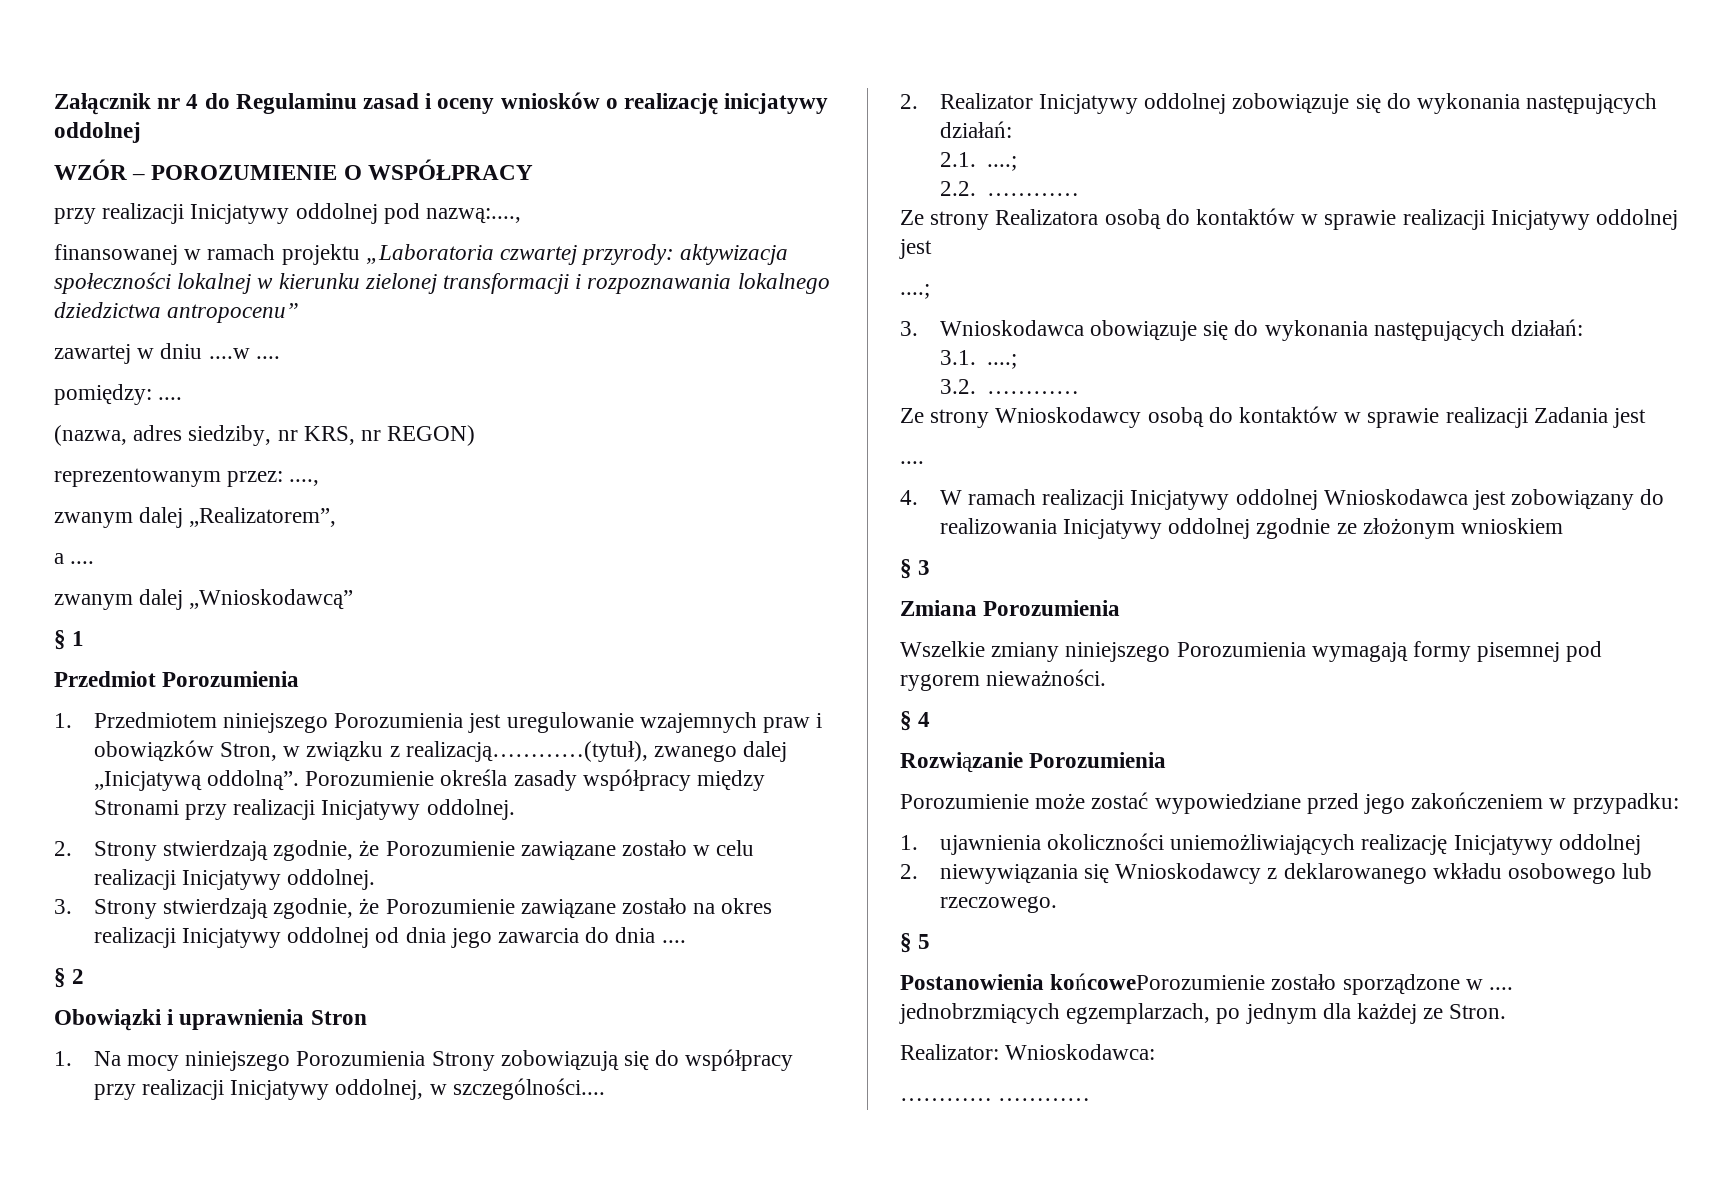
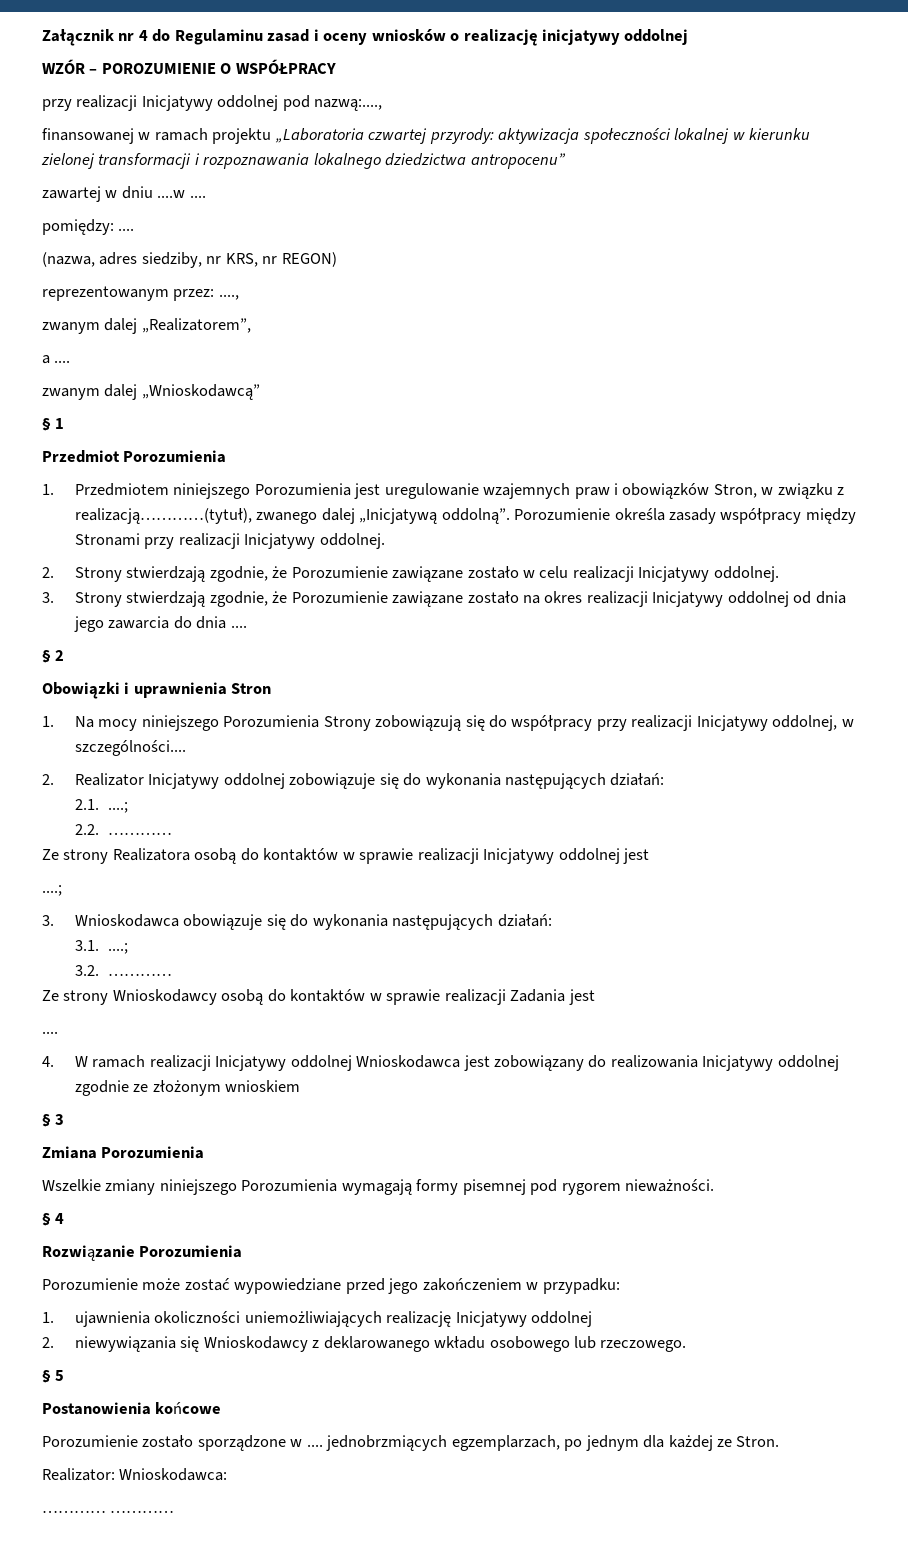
[1050,973,1266,990] końcowePorozumienie -> [155,1402,222,1414] [42,1435,138,1447] końcowe // Porozumienie

